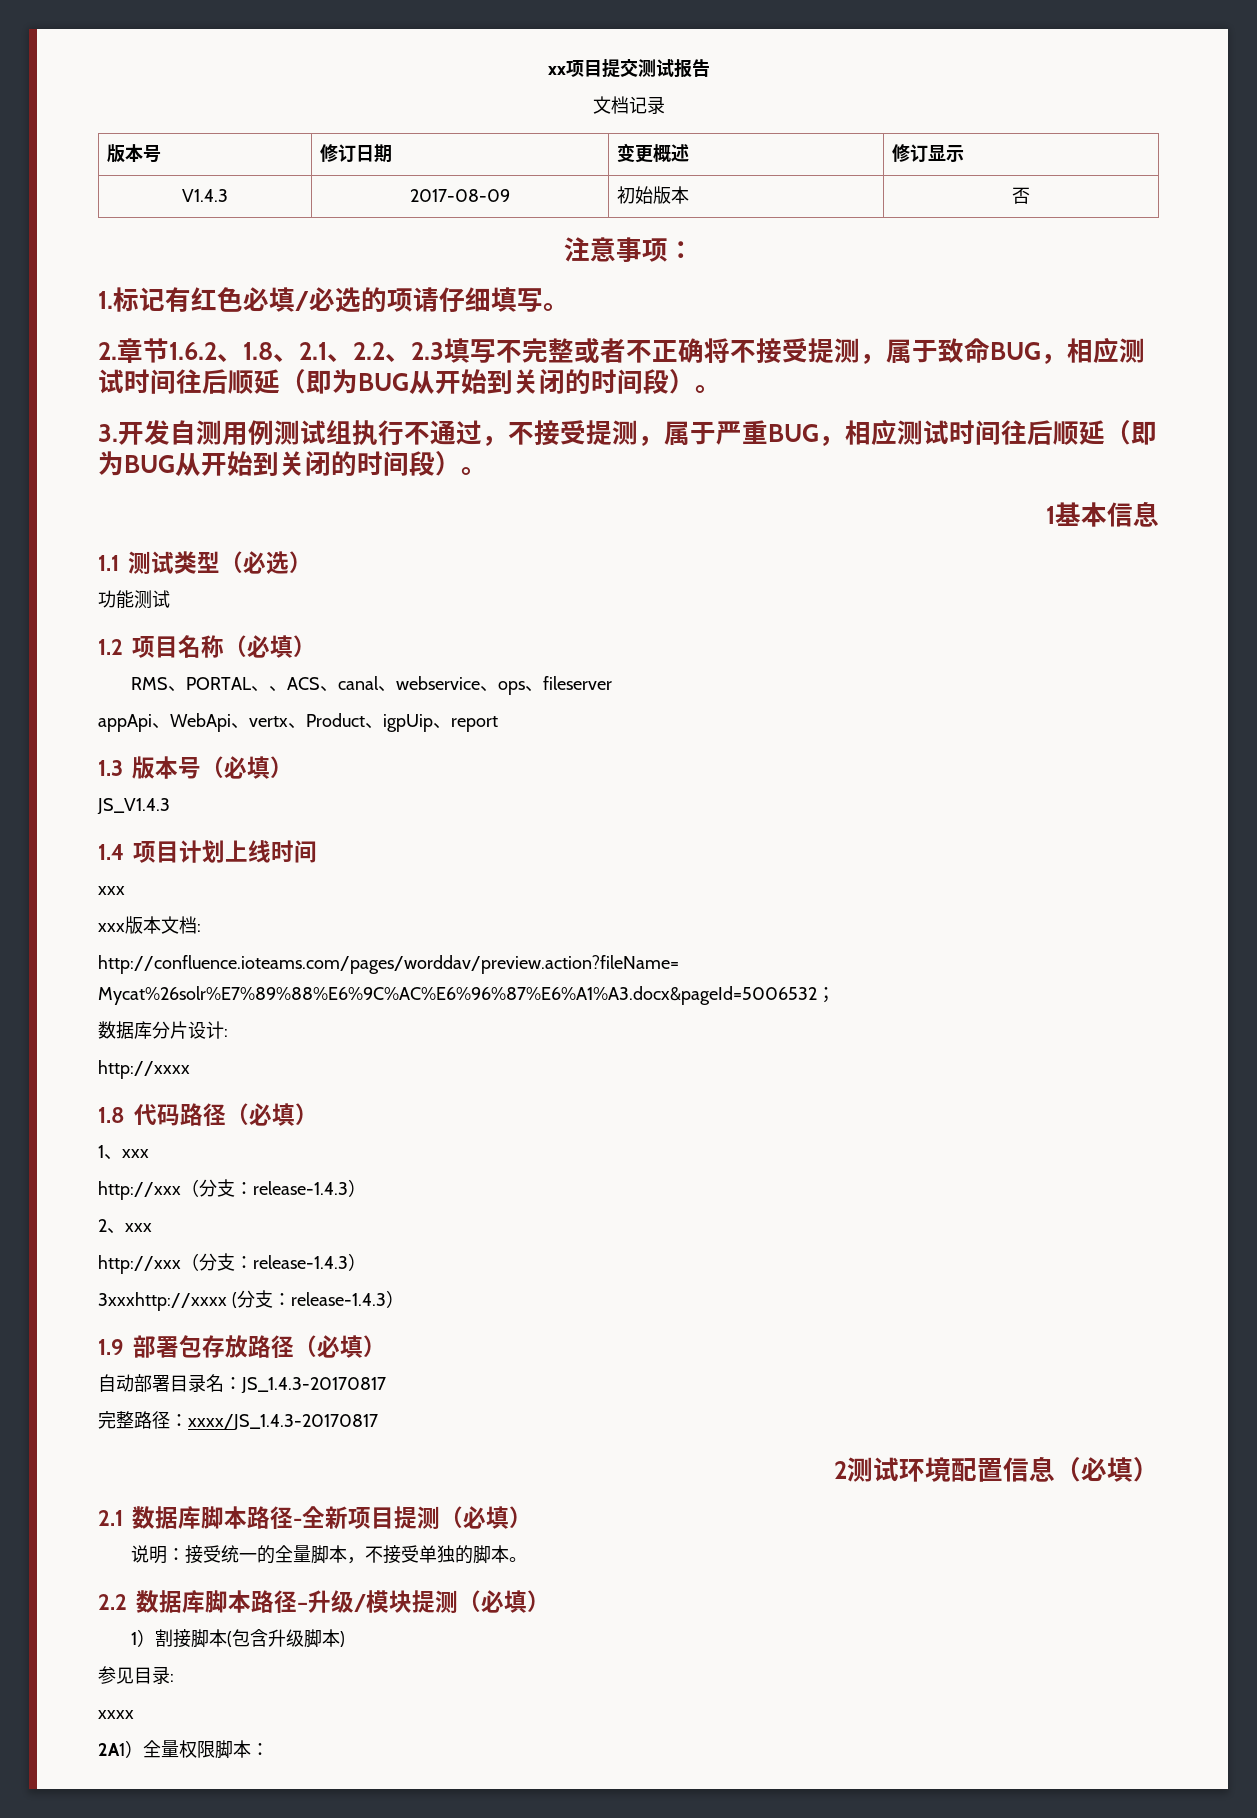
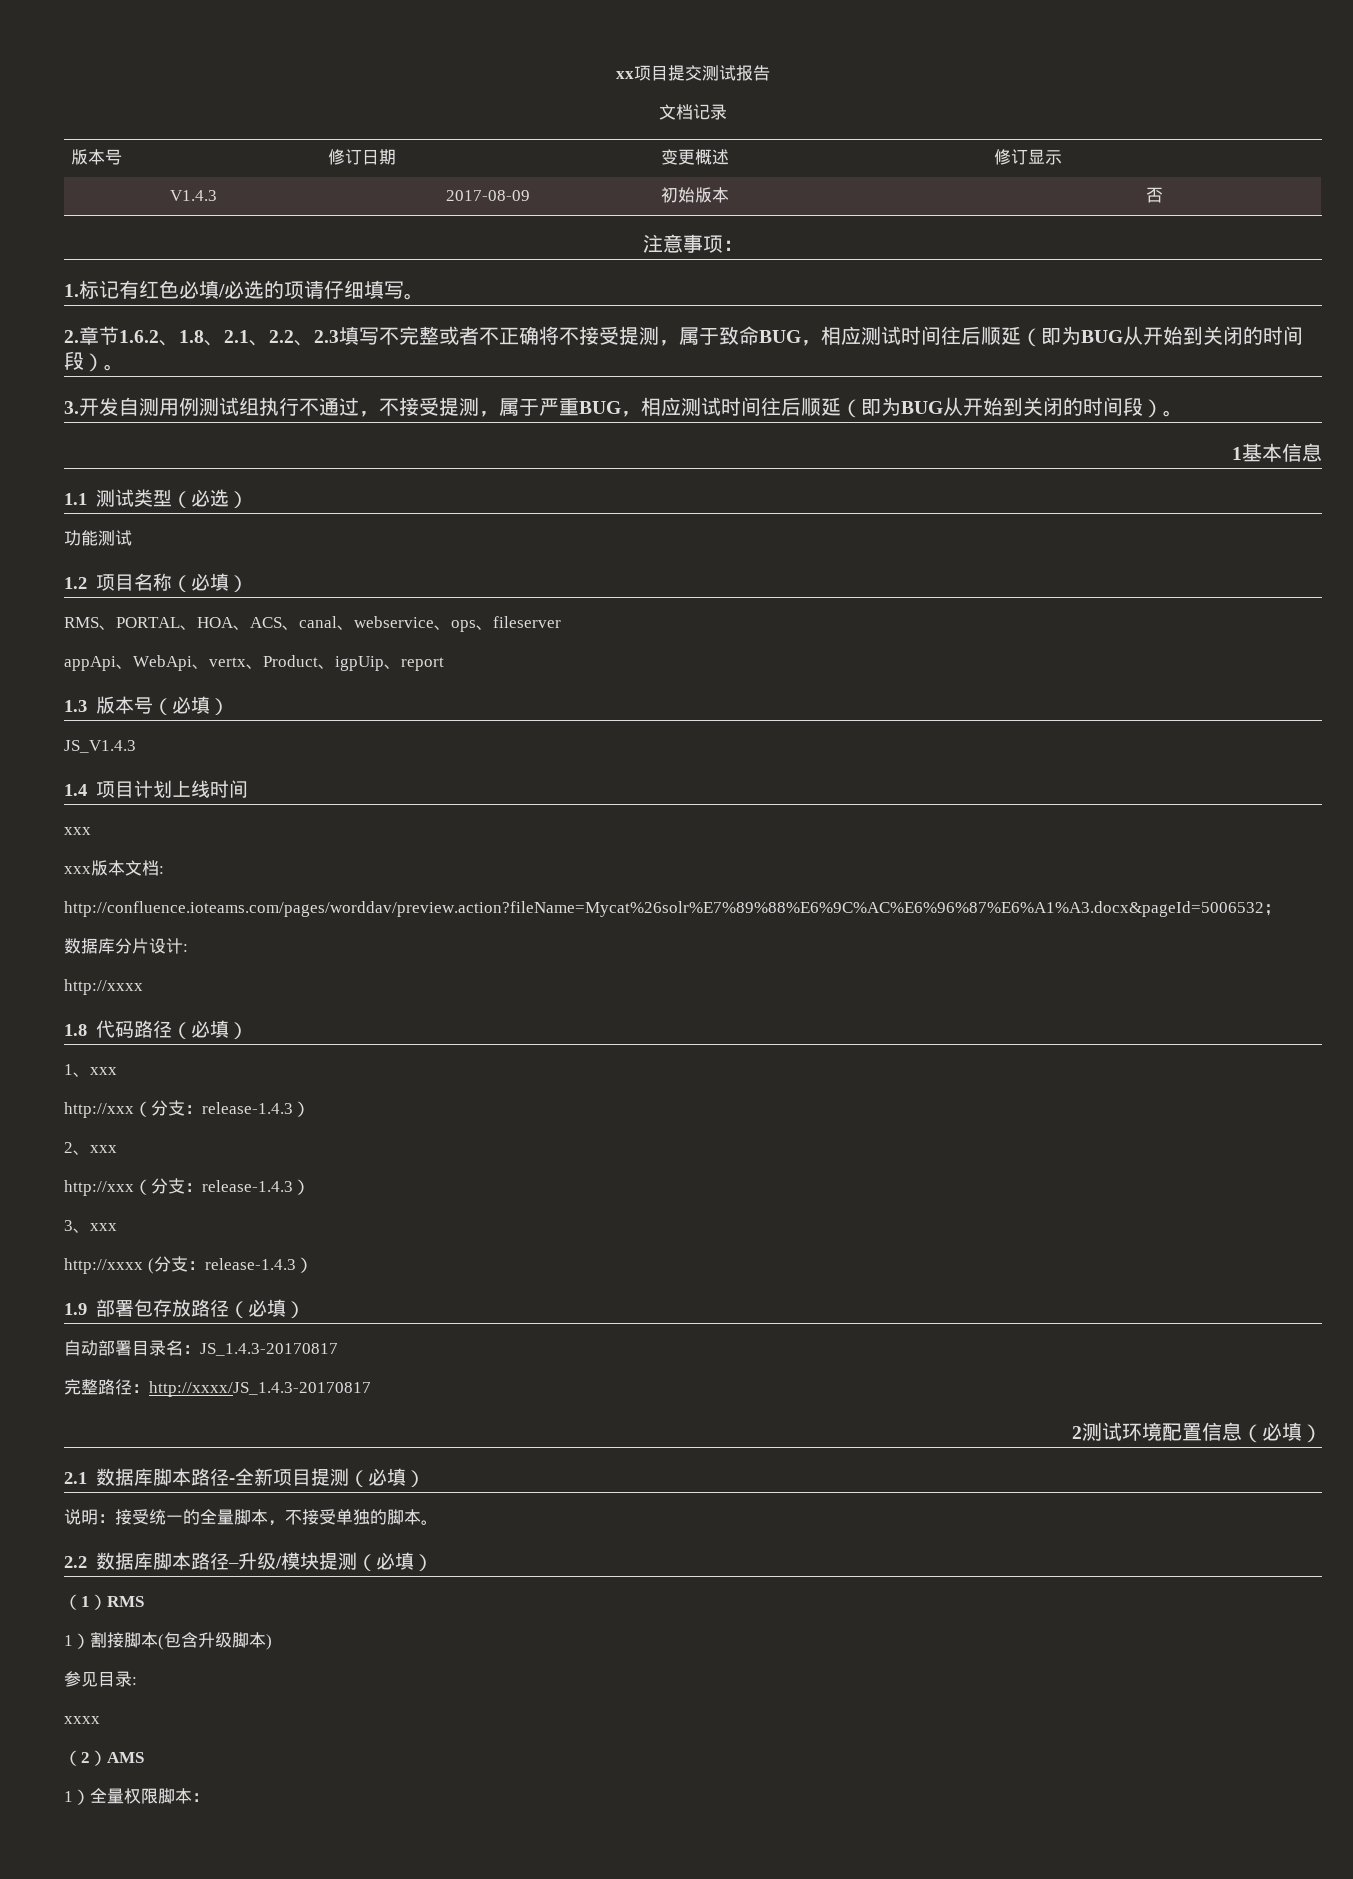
(269, 689) none -> [197,617,234,628] HOA
[98,1292,227,1311] 3xxxhttp://xxxx -> [64,1220,117,1233] [64,1258,143,1274] 3、xxx // http://xxxx
[188,1414,378,1431] xxxx/JS_1.4.3-20170817 -> [149,1381,371,1397] http://xxxx/JS_1.4.3-20170817
(550, 1601) none -> [64,1594,144,1610] // （1）RMS
[98,1743,125,1756] 2A1 -> [64,1750,144,1766] [64,1791,73,1802] （2）AMS // 1

